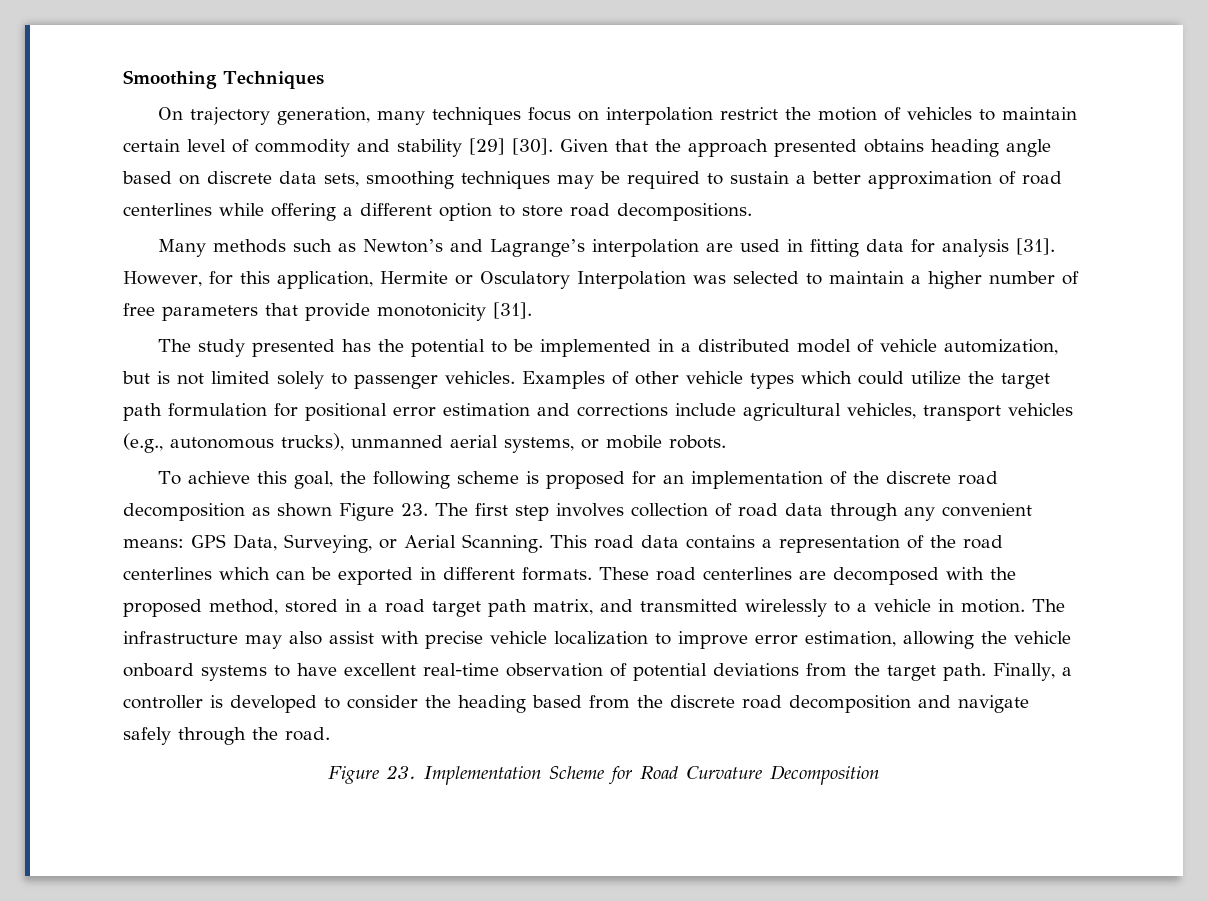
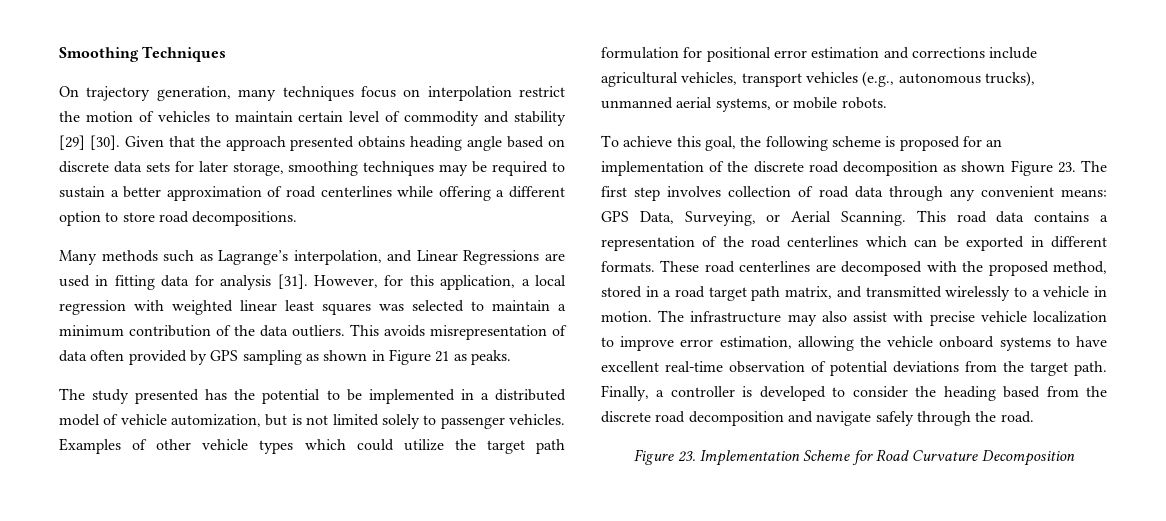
[324,173,359,187] sets, -> [145,161,284,176] sets for later storage,
[362,239,699,257] Newton’s and Lagrange’s interpolation -> [218,250,540,265] Lagrange’s interpolation, and Linear Regressions
[379,271,686,289] Hermite or Osculatory Interpolation -> [521,275,566,286] [59,300,371,315] a local regression with weighted linear least squares
[927,271,1079,289] [123,302,532,321] higher number of free parameters that provide monotonicity [31]. -> [59,324,567,340] [59,349,511,365] minimum contribution of the data outliers. This avoids misrepresentation of data often provided by GPS sampling as shown in Figure 21 as peaks.

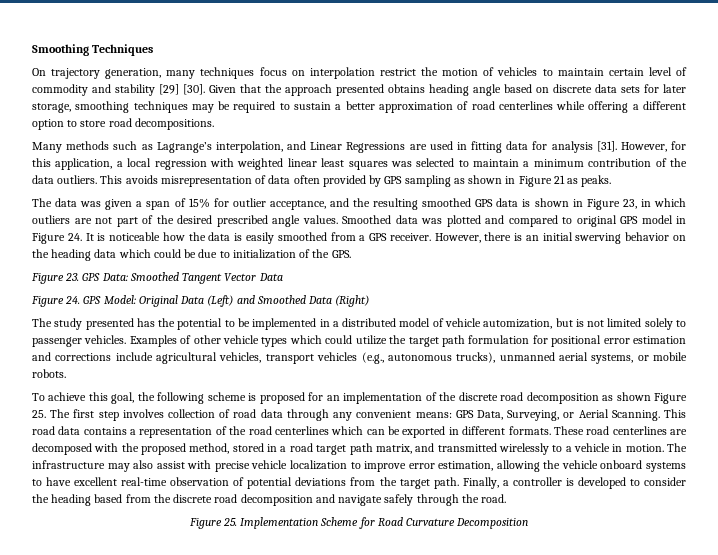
(511, 357) none -> [32,198,686,210] [32,215,686,227] [32,232,686,244] [32,249,351,261] [31,272,283,284] [31,295,370,307] // The data was given a span of 15% for outlier acceptance, and the resulting smoothed GPS data is shown in Figure 23, in which outliers are not part of the desired prescribed angle values. Smoothed data was plotted and compared to original GPS model in Figure 24. It is noticeable how the data is easily smoothed from a GPS receiver. However, there is an initial swerving behavior on the heading data which could be due to initialization of the GPS. // Figure 23. GPS Data: Smoothed Tangent Vector Data // Figure 24. GPS Model: Original Data (Left) and Smoothed Data (Right)
[1057,162,1076,173] 23. -> [32,410,46,418] 25.
[677,451,696,462] 23. -> [222,518,237,526] 25.

